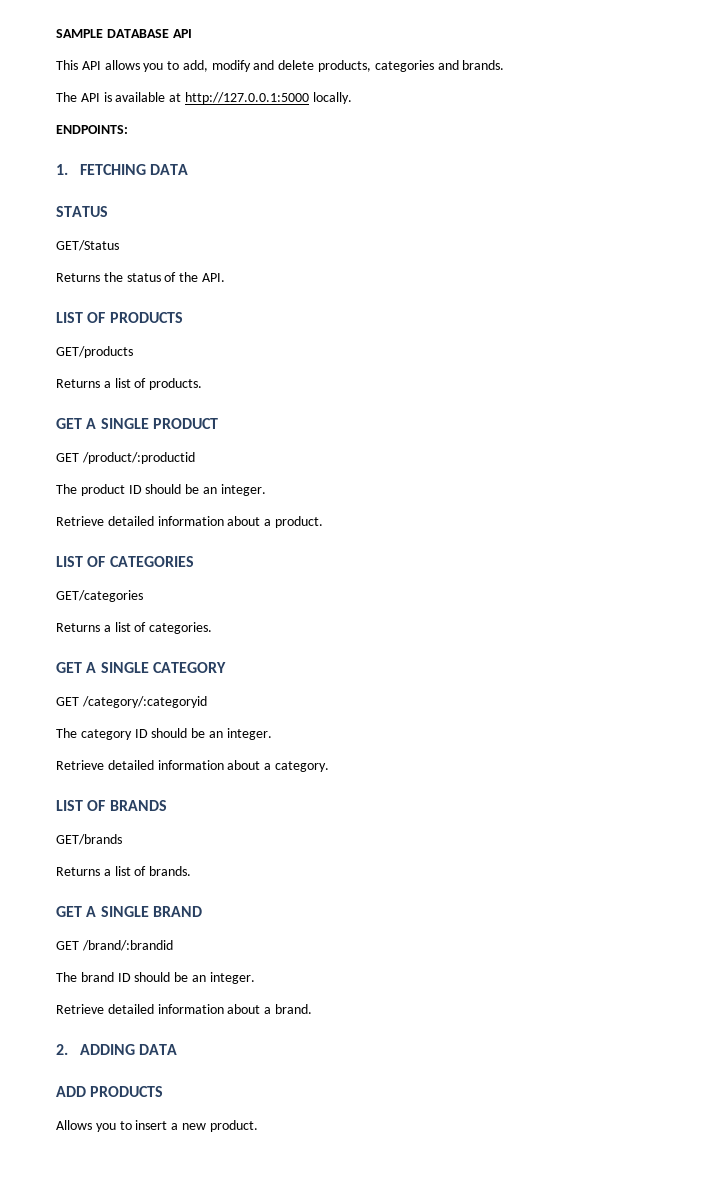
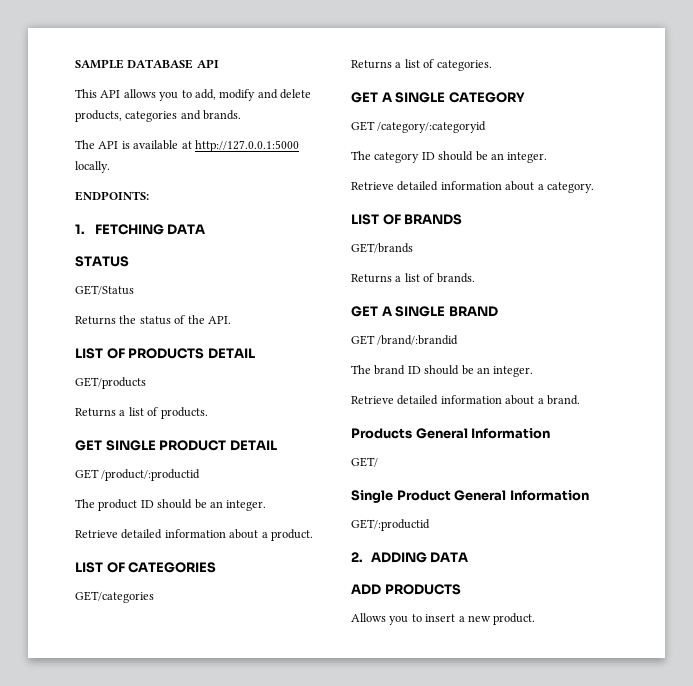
(183, 317) none -> [207,348,255,359] DETAIL
[86,418,97,429] A -> (102, 445) none
(218, 423) none -> [229,440,277,451] DETAIL
(312, 1009) none -> [351,428,551,439] [351,457,378,467] [351,490,589,503] [351,519,430,531] // Products General Information // GET/ // Single Product General Information // GET/:productid

